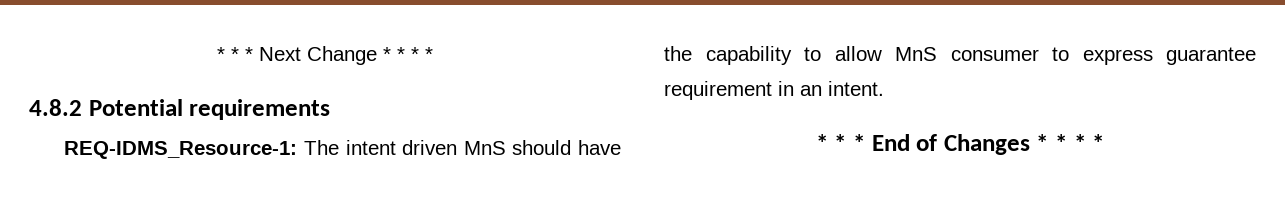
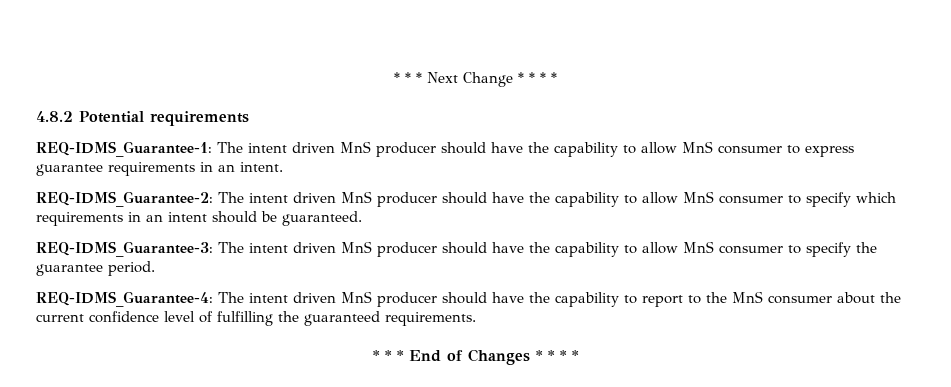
[64,140,506,159] REQ-IDMS_Resource-1: The intent driven MnS -> [36,141,436,157] REQ-IDMS_Guarantee-1: The intent driven MnS producer
[664,81,772,100] requirement -> [108,162,195,176] requirements
(884, 88) none -> [36,191,896,207] [36,211,362,226] [36,241,877,257] [36,261,155,276] [36,291,901,307] [36,311,476,326] // REQ-IDMS_Guarantee-2: The intent driven MnS producer should have the capability to allow MnS consumer to specify which requirements in an intent should be guaranteed. // REQ-IDMS_Guarantee-3: The intent driven MnS producer should have the capability to allow MnS consumer to specify the guarantee period. // REQ-IDMS_Guarantee-4: The intent driven MnS producer should have the capability to report to the MnS consumer about the current confidence level of fulfilling the guaranteed requirements.

